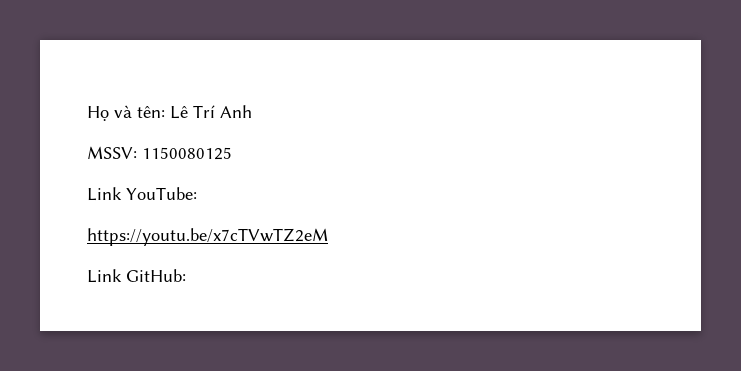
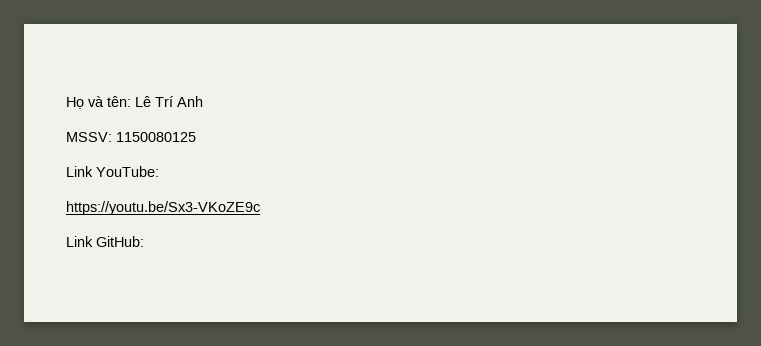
[87,228,328,246] https://youtu.be/x7cTVwTZ2eM -> [66,201,260,215] https://youtu.be/Sx3-VKoZE9c

